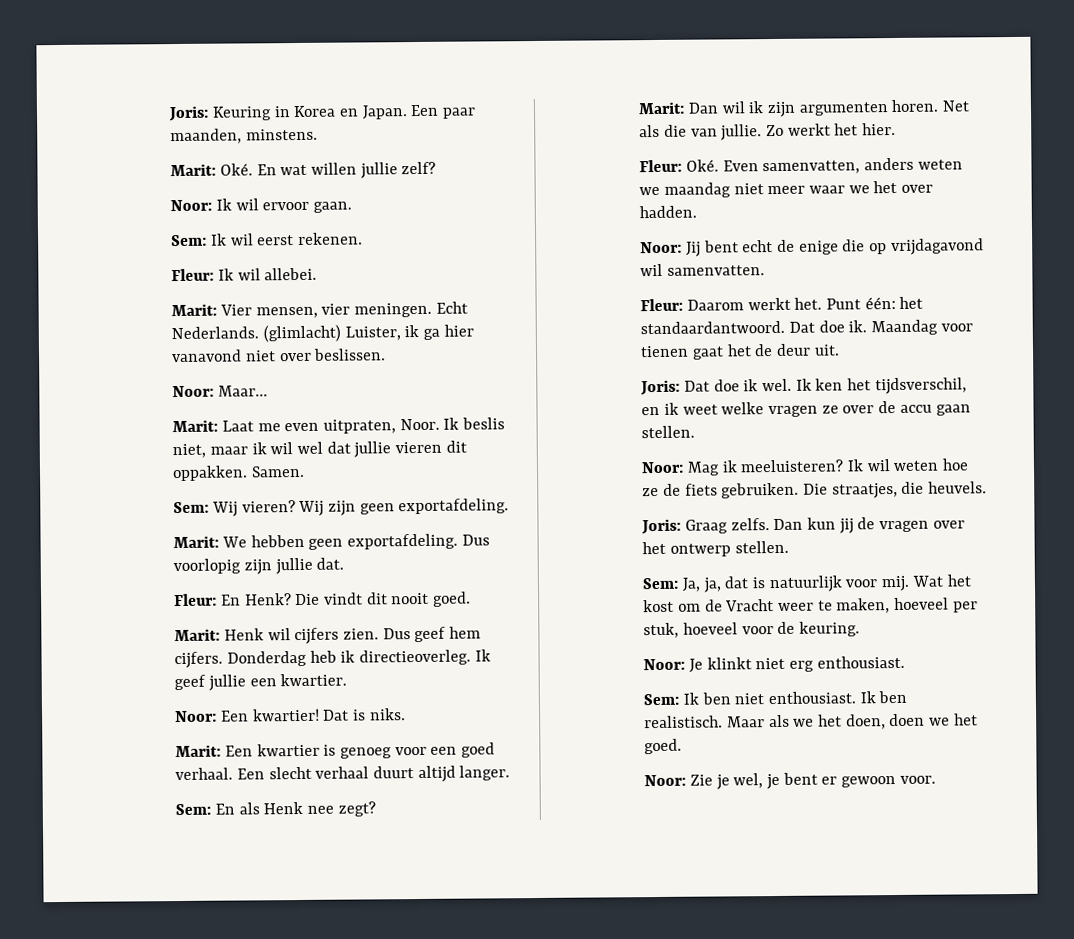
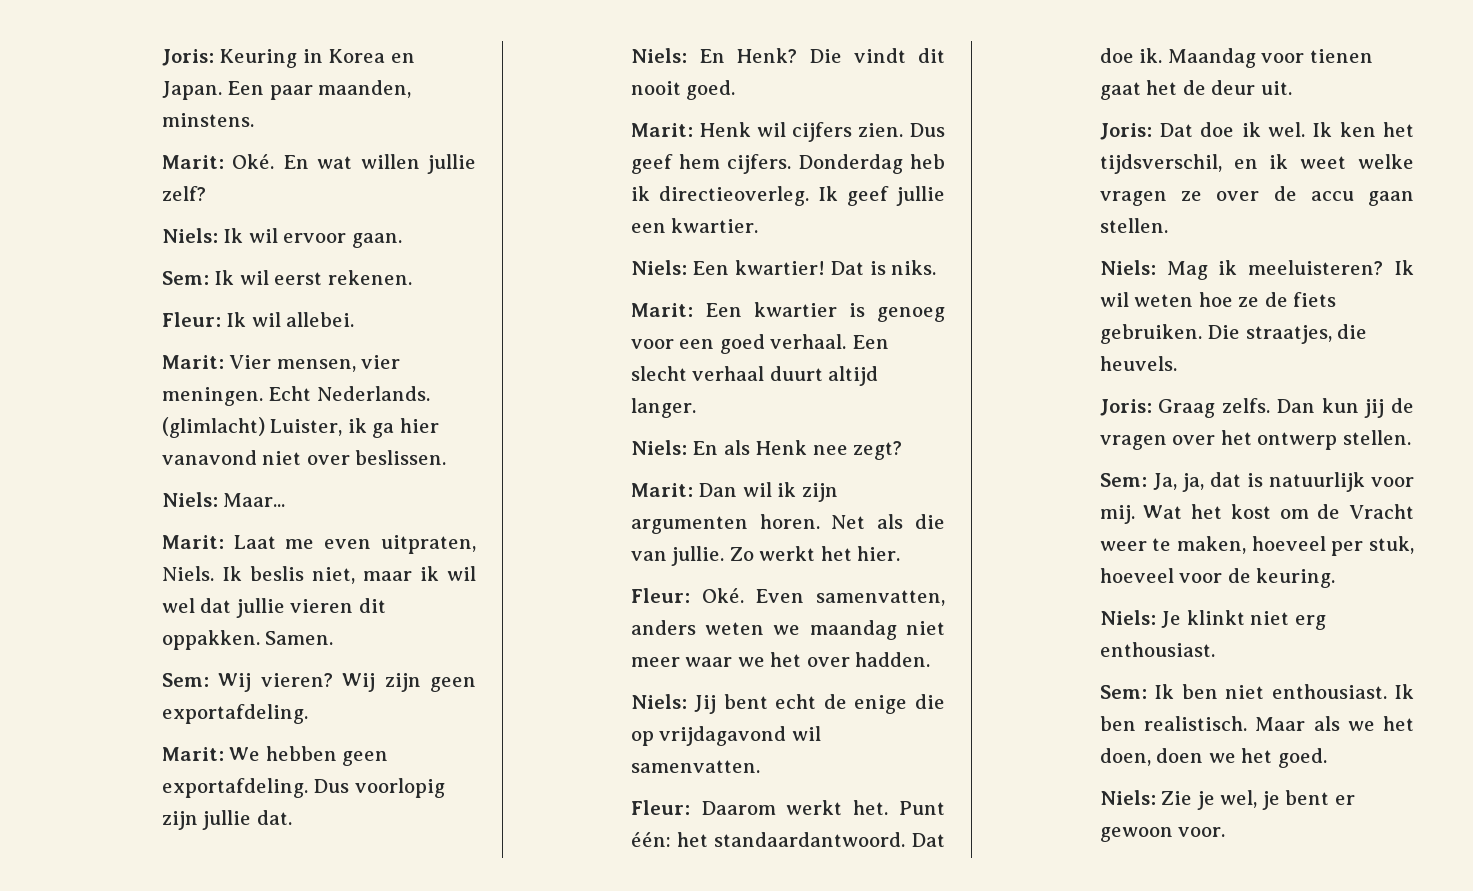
[170,199,213,212] Noor: -> [161,228,218,243] Niels:
[172,385,215,398] Noor: -> [161,492,218,507] Niels:
[399,418,440,431] Noor. -> [161,566,214,581] Niels.
[174,593,218,607] Fleur: -> [630,48,687,63] Niels:
[175,710,218,723] Noor: -> [630,260,687,275] Niels:
[175,803,212,816] Sem: -> [630,440,687,455] Niels:
[640,241,683,254] Noor: -> [630,694,687,709] Niels:
[641,461,685,474] Noor: -> [1099,260,1156,275] Niels:
[643,658,686,671] Noor: -> [1099,610,1156,625] Niels:
[644,774,687,787] Noor: -> [1099,790,1156,805] Niels:

